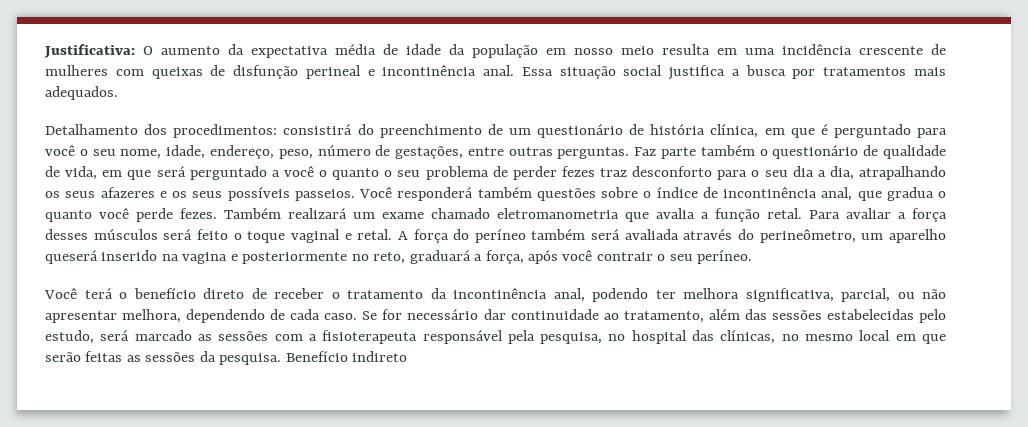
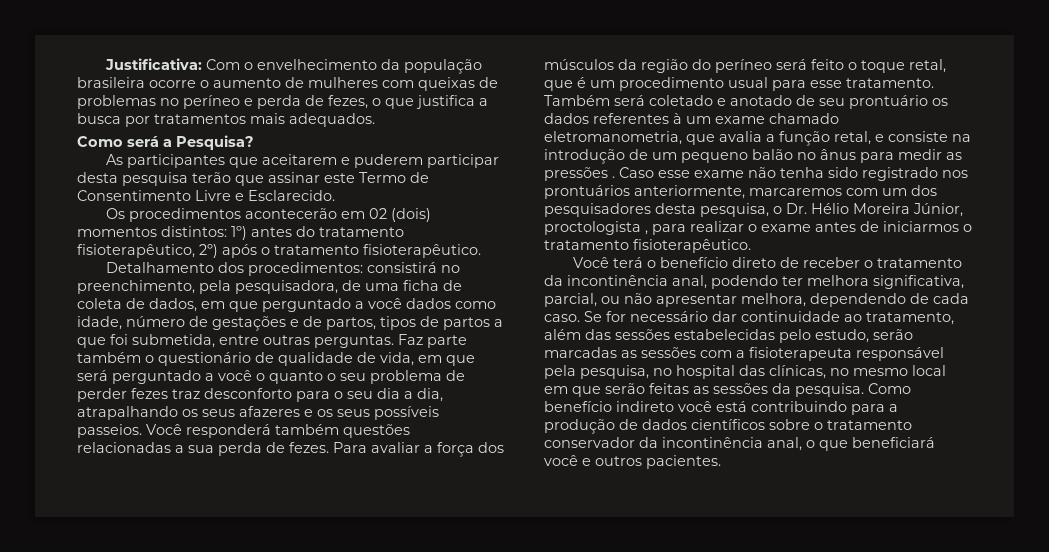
[143,44,923,58] O aumento da expectativa média de idade da população em nosso meio resulta em uma incidência crescente -> [206,59,483,74] [77,77,281,88] Com o envelhecimento da população brasileira ocorre o aumento
[233,65,663,79] disfunção perineal e incontinência anal. Essa situação social -> [77,95,414,109] problemas no períneo e perda de fezes, o que
[45,124,947,138] [45,145,464,159] Detalhamento dos procedimentos: consistirá do preenchimento de um questionário de história clínica, em que é perguntado para você o seu nome, idade, endereço, peso, número de gestações, -> [77,135,254,150] [106,154,500,168] [77,172,429,186] [77,190,335,201] [106,208,432,222] [77,226,404,240] [77,244,481,258] [106,262,461,276] [77,280,462,294] [77,298,496,312] [77,316,503,331] [77,334,215,348] Como será a Pesquisa? // As participantes que aceitarem e puderem participar desta pesquisa terão que assinar este Termo de Consentimento Livre e Esclarecido. // Os procedimentos acontecerão em 02 (dois) momentos distintos: 1º) antes do tratamento fisioterapêutico, 2º) após o tratamento fisioterapêutico. // Detalhamento dos procedimentos: consistirá no preenchimento, pela pesquisadora, de uma ficha de coleta de dados, em que perguntado a você dados como idade, número de gestações e de partos, tipos de partos a que foi submetida,
[601,187,946,201] [45,208,347,222] sobre o índice de incontinência anal, que gradua o quanto você perde fezes. Também realizará -> [77,442,504,457] [544,59,946,73] [544,77,934,91] [544,95,948,109] [544,113,682,124] relacionadas a sua perda de fezes. Para avaliar a força dos músculos da região do períneo será feito o toque retal, que é um procedimento usual para esse tratamento. Também será coletado e anotado de seu prontuário os dados referentes à
[497,208,619,219] eletromanometria -> [544,131,682,145] eletromanometria,
[767,208,947,222] [45,229,946,243] [45,250,753,264] retal. Para avaliar a força desses músculos será feito o toque vaginal e retal. A força do períneo também será avaliada através do perineômetro, um aparelho queserá inserido na vagina e posteriormente no reto, graduará a força, após você contrair o seu períneo. -> [834,131,971,145] [544,149,962,164] [544,167,968,181] [544,185,937,199] [544,203,963,217] [544,221,972,235] [544,239,751,253] retal, e consiste na introdução de um pequeno balão no ânus para medir as pressões . Caso esse exame não tenha sido registrado nos prontuários anteriormente, marcaremos com um dos pesquisadores desta pesquisa, o Dr. Hélio Moreira Júnior, proctologista , para realizar o exame antes de iniciarmos o tratamento fisioterapêutico.
[100,330,192,341] será marcado -> [873,329,913,340] [544,347,617,358] serão marcadas
[285,351,408,362] Benefício indireto -> [868,383,911,394] [544,401,898,415] [544,419,912,434] [544,437,935,451] [544,455,721,469] Como benefício indireto você está contribuindo para a produção de dados científicos sobre o tratamento conservador da incontinência anal, o que beneficiará você e outros pacientes.

